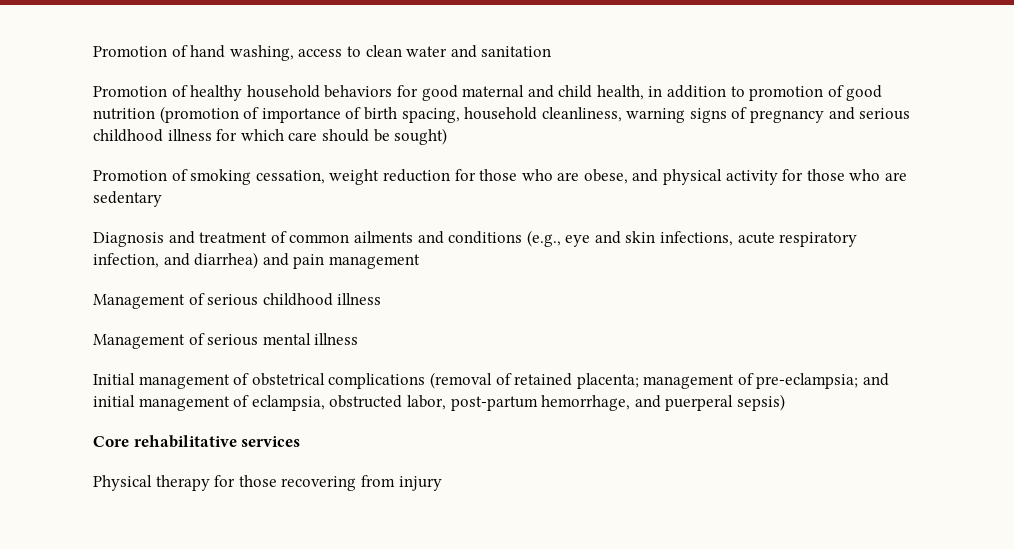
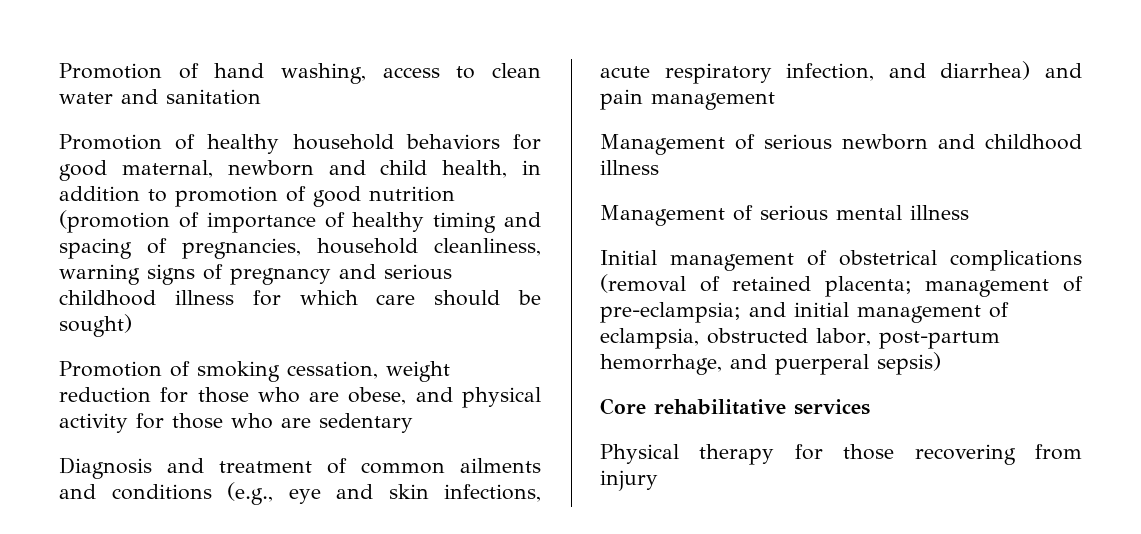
[462,85,525,97] maternal -> [121,160,314,178] maternal, newborn
[363,107,460,123] birth spacing, -> [352,212,541,233] [59,238,301,259] healthy timing and spacing of pregnancies,
(259, 300) none -> [842,134,975,150] newborn and

